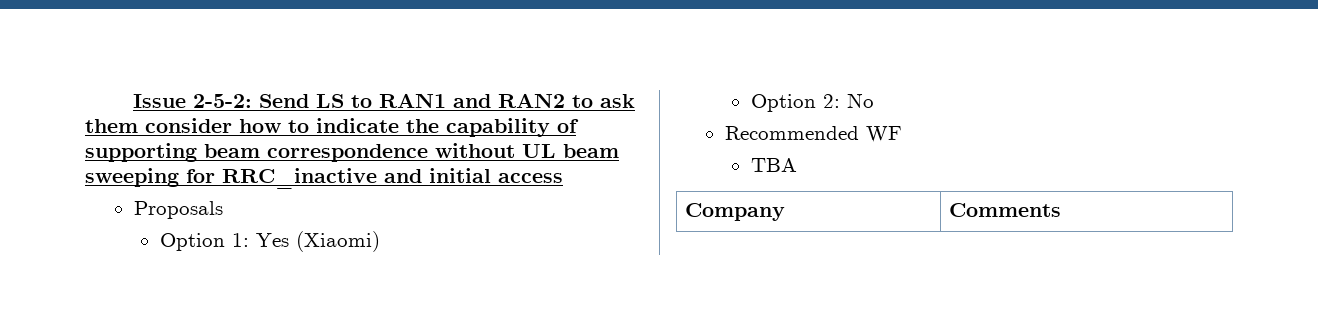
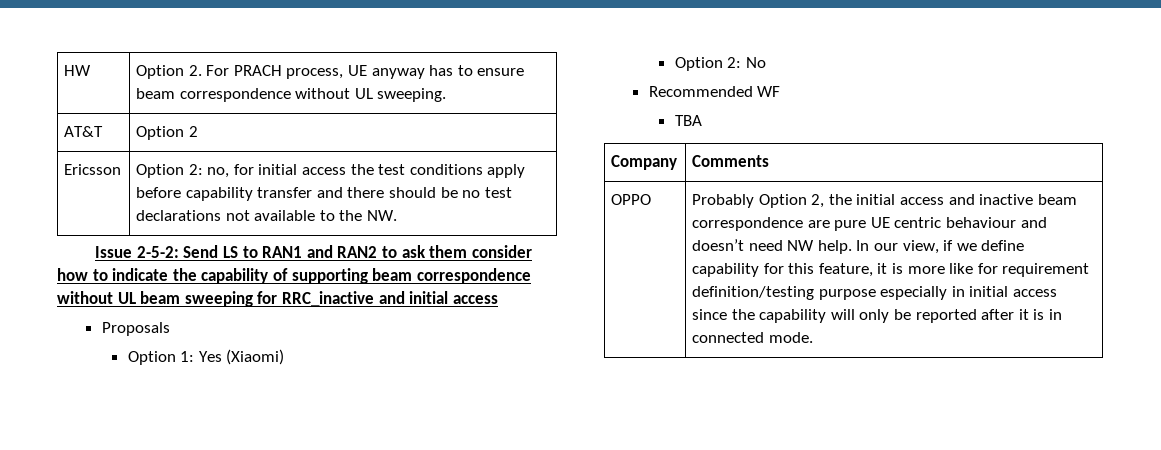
(133, 101) none -> [64,65,92,76] [136,65,525,79] [136,88,447,102] [64,126,104,137] [136,126,198,140] [64,164,122,175] [136,164,526,178] [136,187,512,201] [136,210,398,221] HW | Option 2. For PRACH process, UE anyway has to ensure beam correspondence without UL sweeping. // AT&T | Option 2 // Ericsson | Option 2: no, for initial access the test conditions apply before capability transfer and there should be no test declarations not available to the NW. //
(1061, 210) none -> [611,194,652,205] [692,194,1077,208] [692,217,1047,231] [692,239,1025,254] [692,263,1090,277] [692,286,1058,300] [692,309,1062,323] [692,332,813,343] // OPPO | Probably Option 2, the initial access and inactive beam correspondence are pure UE centric behaviour and doesn’t need NW help. In our view, if we define capability for this feature, it is more like for requirement definition/testing purpose especially in initial access since the capability will only be reported after it is in connected mode.

